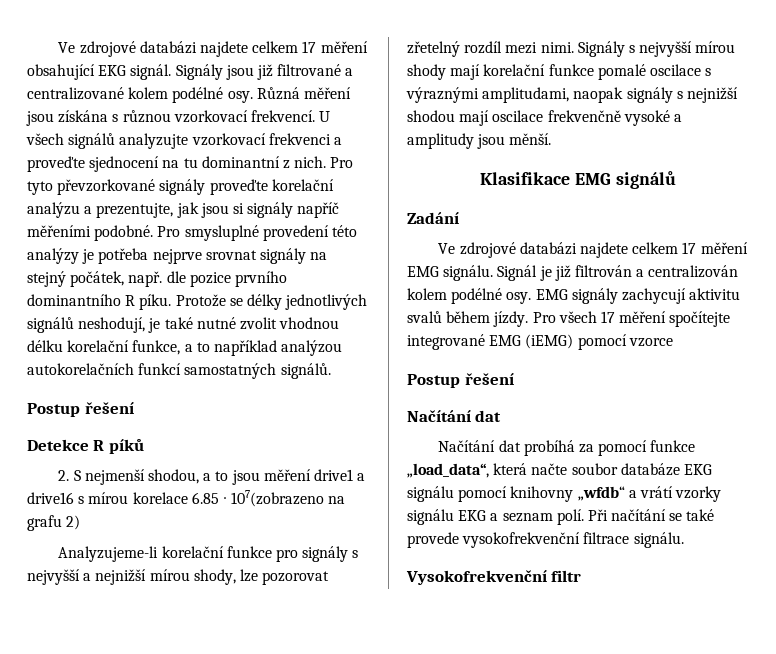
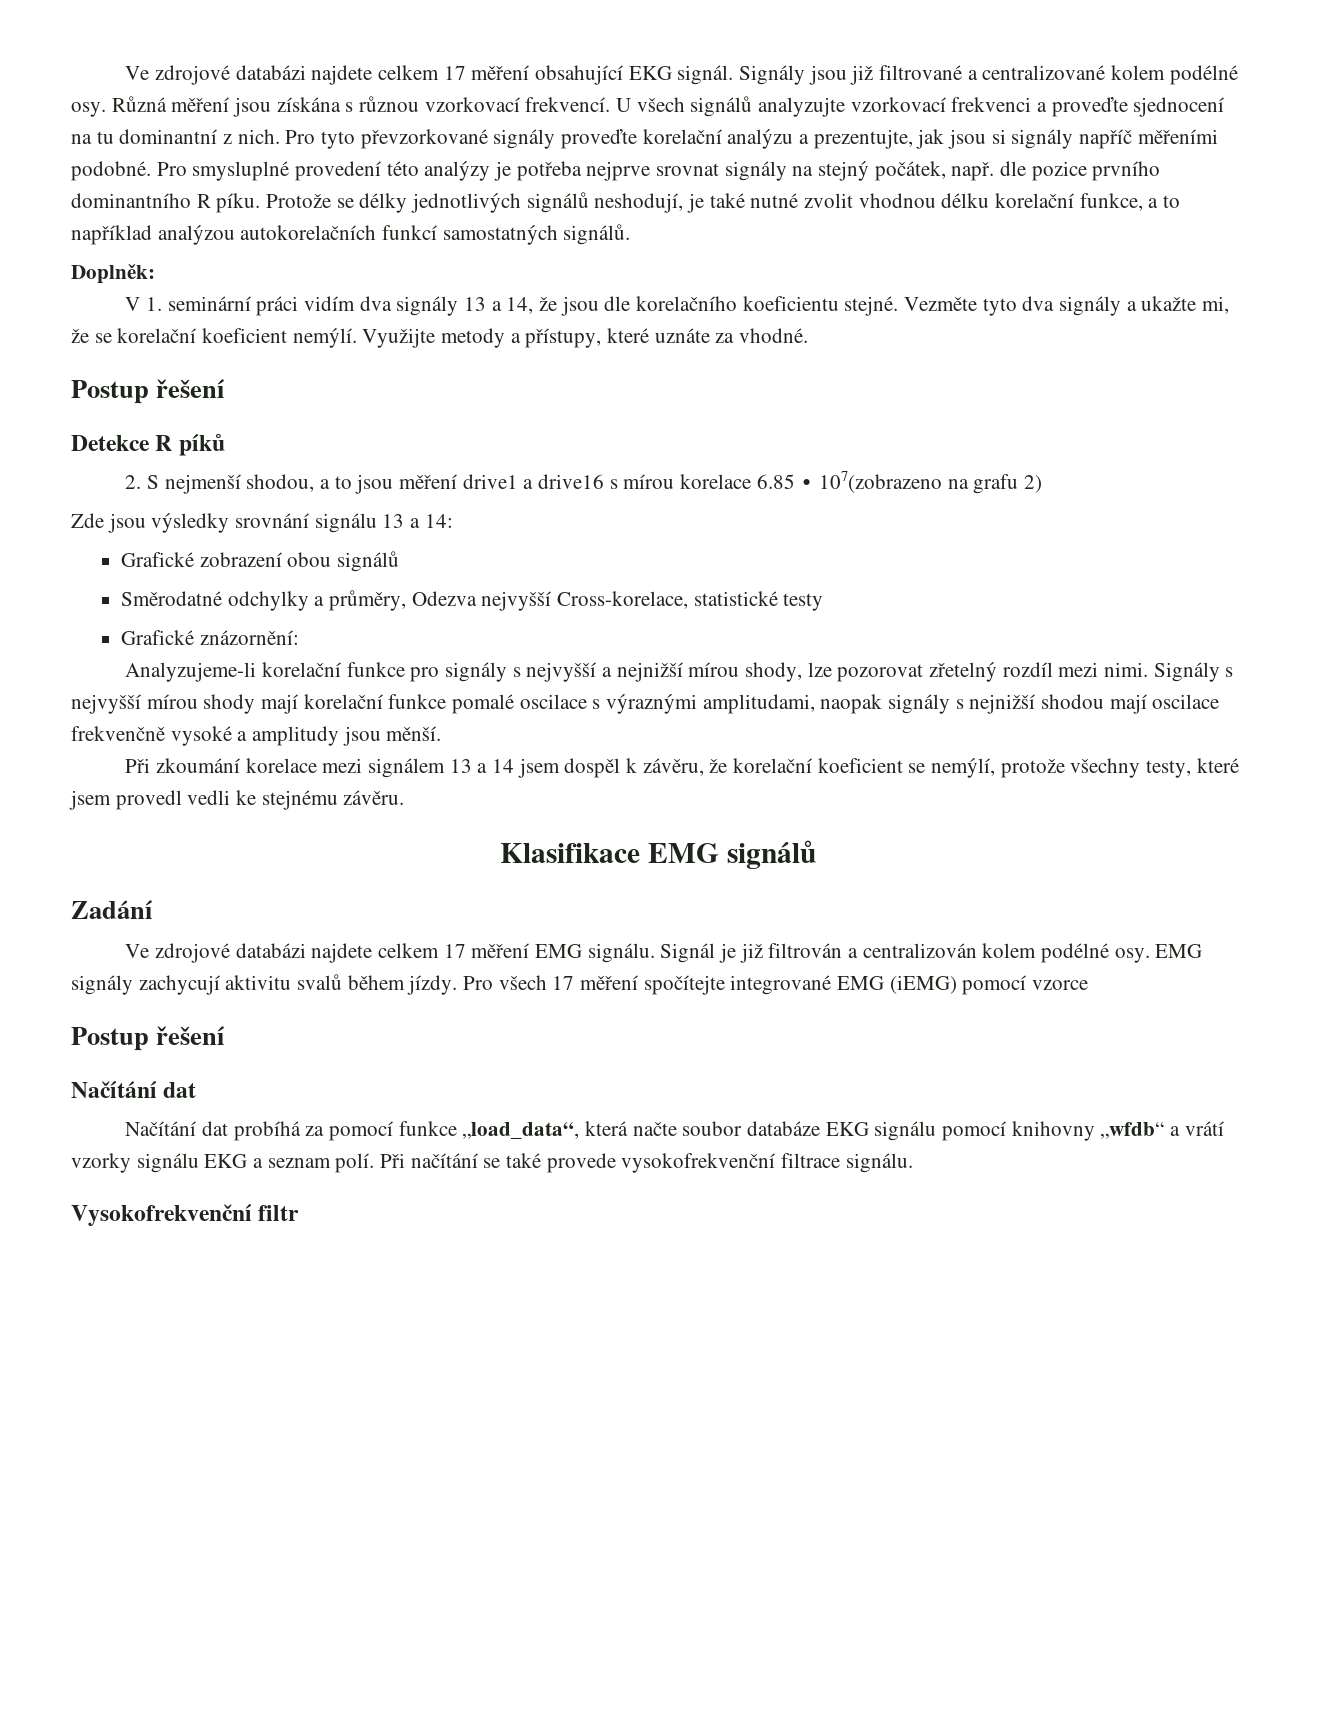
(331, 371) none -> [71,264,155,284] [125,296,1230,316] [71,328,809,348] // Doplněk: // V 1. seminární práci vidím dva signály 13 a 14, že jsou dle korelačního koeficientu stejné. Vezměte tyto dva signály a ukažte mi, že se korelační koeficient nemýlí. Využijte metody a přístupy, které uznáte za vhodné.
(81, 522) none -> [71,513,453,533] [121,551,400,572] [121,590,824,611] [121,630,299,645] // Zde jsou výsledky srovnání signálu 13 a 14: // Grafické zobrazení obou signálů // Směrodatné odchylky a průměry, Odezva nejvyšší Cross-korelace, statistické testy // Grafické znázornění:
(552, 139) none -> [125,758,1239,778] [69,790,405,810] // Při zkoumání korelace mezi signálem 13 a 14 jsem dospěl k závěru, že korelační koeficient se nemýlí, protože všechny testy, které jsem provedl vedli ke stejnému závěru.

